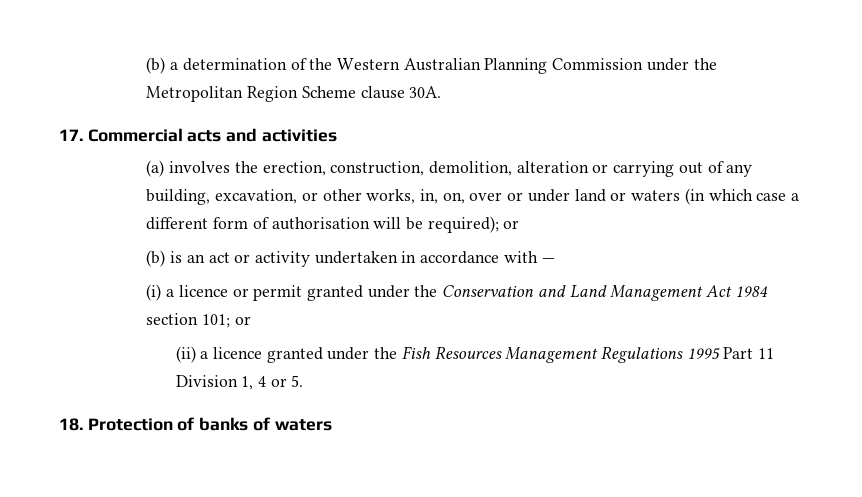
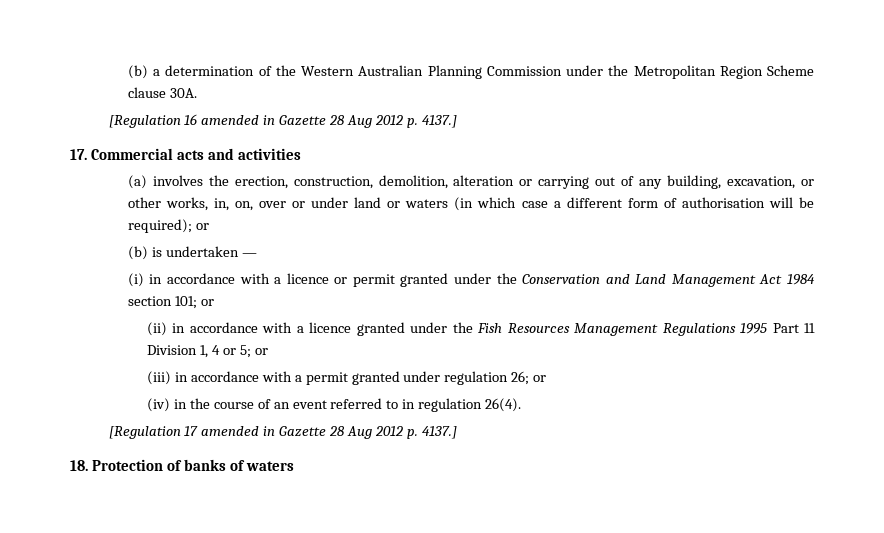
(442, 92) none -> [108,114,457,128] // [Regulation 16 amended in Gazette 28 Aug 2012 p. 4137.]
[186,251,555,267] [146,284,162,301] an act or activity undertaken in accordance with — // (i) -> [165,246,257,257] [127,273,270,287] undertaken — // (i) in accordance with
(196, 354) none -> [172,322,293,333] in accordance with
[291,375,304,387] 5. -> [239,345,268,358] [147,371,547,385] [147,398,522,412] [108,426,457,439] 5; or // (iii) in accordance with a permit granted under regulation 26; or // (iv) in the course of an event referred to in regulation 26(4). // [Regulation 17 amended in Gazette 28 Aug 2012 p. 4137.]

